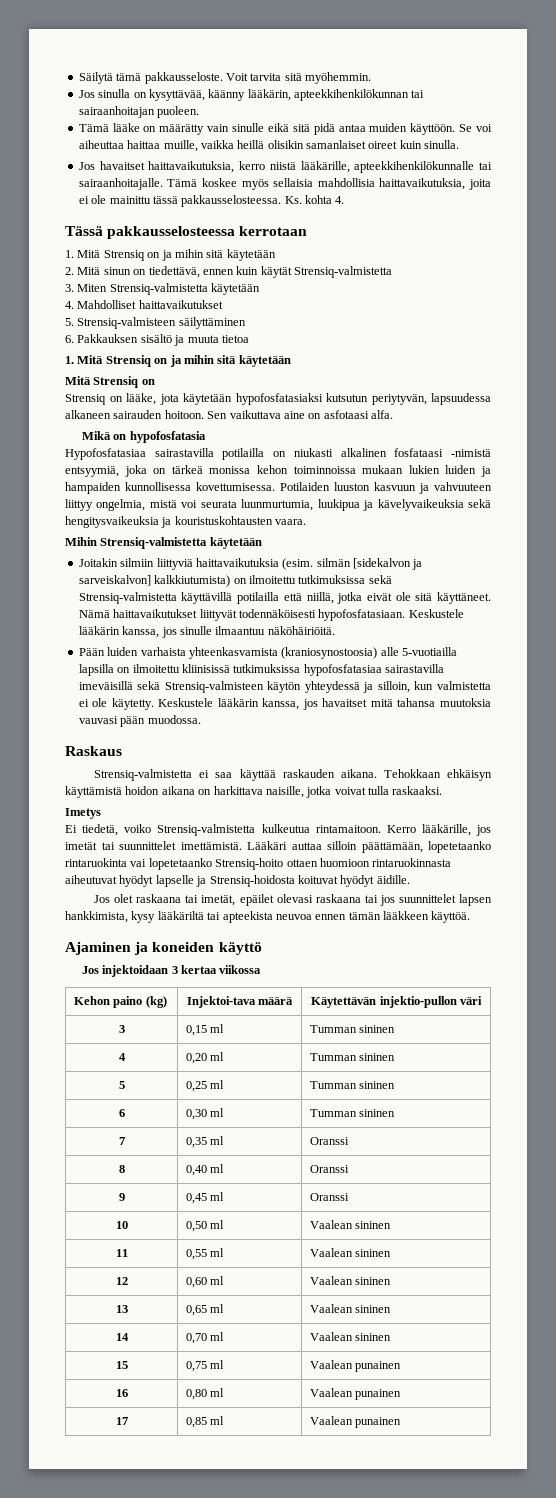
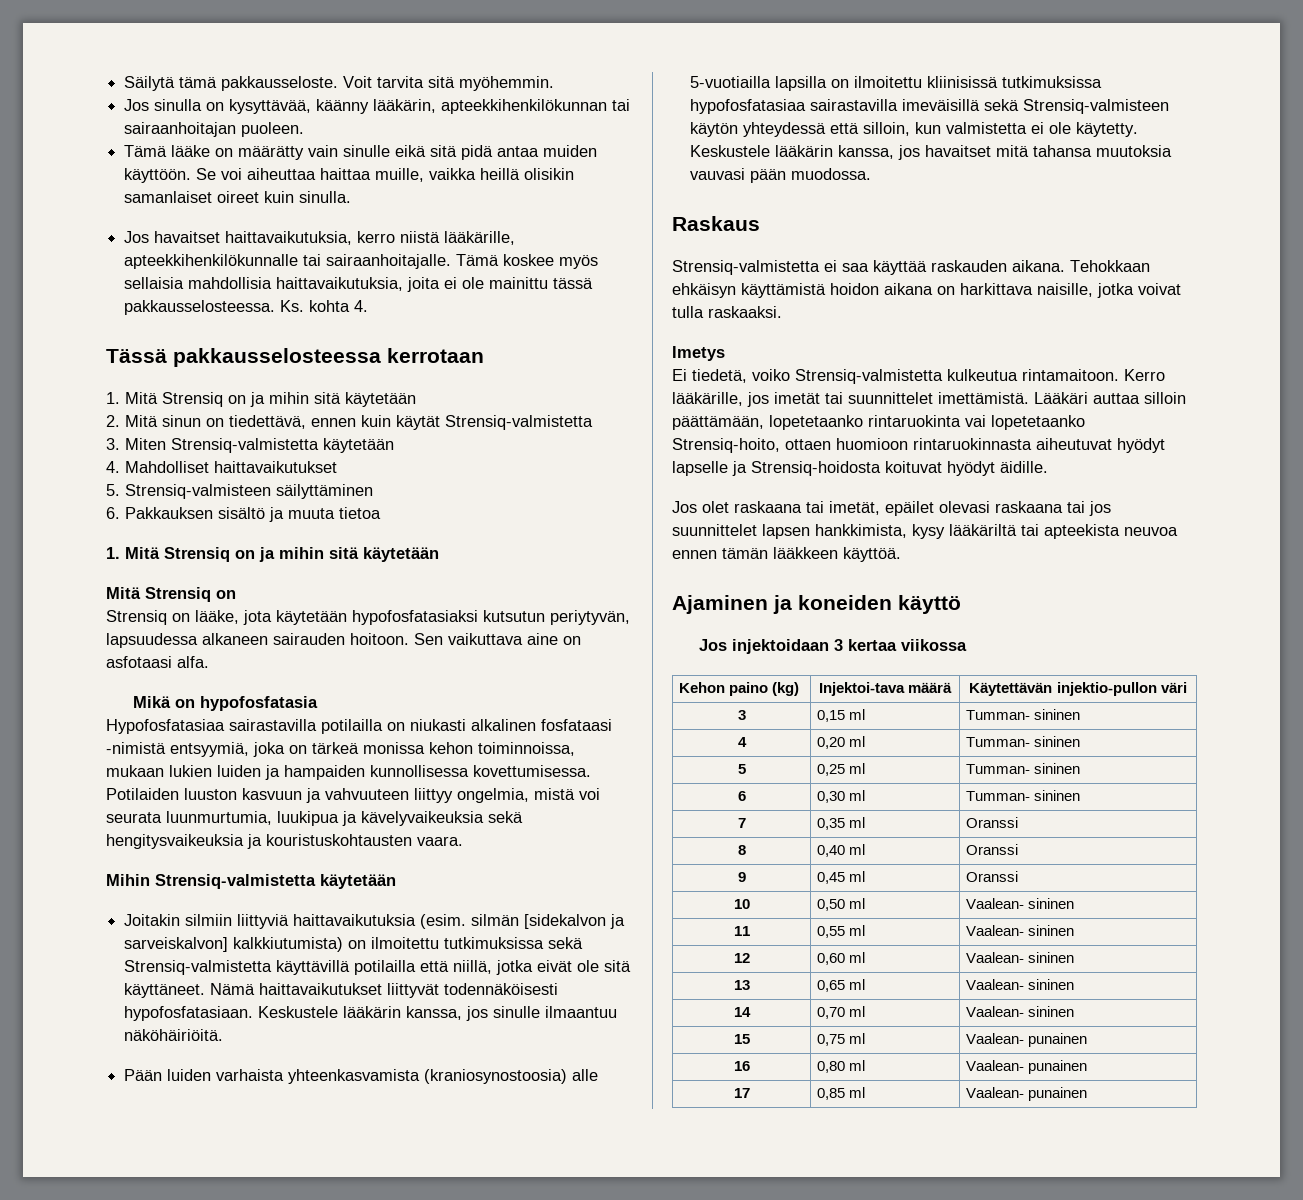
[293,466,356,474] toiminnoissa -> [478,742,575,756] toiminnoissa,
[363,682,374,693] ja -> [830,123,860,134] että
[215,858,284,870] Strensiq-hoito -> [672,438,780,453] Strensiq-hoito,
[309,1025,357,1033] Tumman -> [965,710,1030,720] Tumman-
[309,1053,357,1061] Tumman -> [965,737,1030,747] Tumman-
[309,1081,357,1089] Tumman -> [965,764,1030,774] Tumman-
[309,1109,357,1117] Tumman -> [965,791,1030,801] Tumman-
[309,1220,353,1229] Vaalean -> [965,898,1024,909] Vaalean-
[309,1248,353,1257] Vaalean -> [965,925,1024,936] Vaalean-
[309,1276,353,1285] Vaalean -> [965,952,1024,963] Vaalean-
[309,1304,353,1313] Vaalean -> [965,979,1024,990] Vaalean-
[309,1332,353,1341] Vaalean -> [965,1006,1024,1017] Vaalean-
[309,1360,353,1369] Vaalean -> [965,1033,1024,1044] Vaalean-
[309,1388,353,1397] Vaalean -> [965,1060,1024,1071] Vaalean-
[309,1416,353,1425] Vaalean -> [965,1087,1024,1098] Vaalean-

